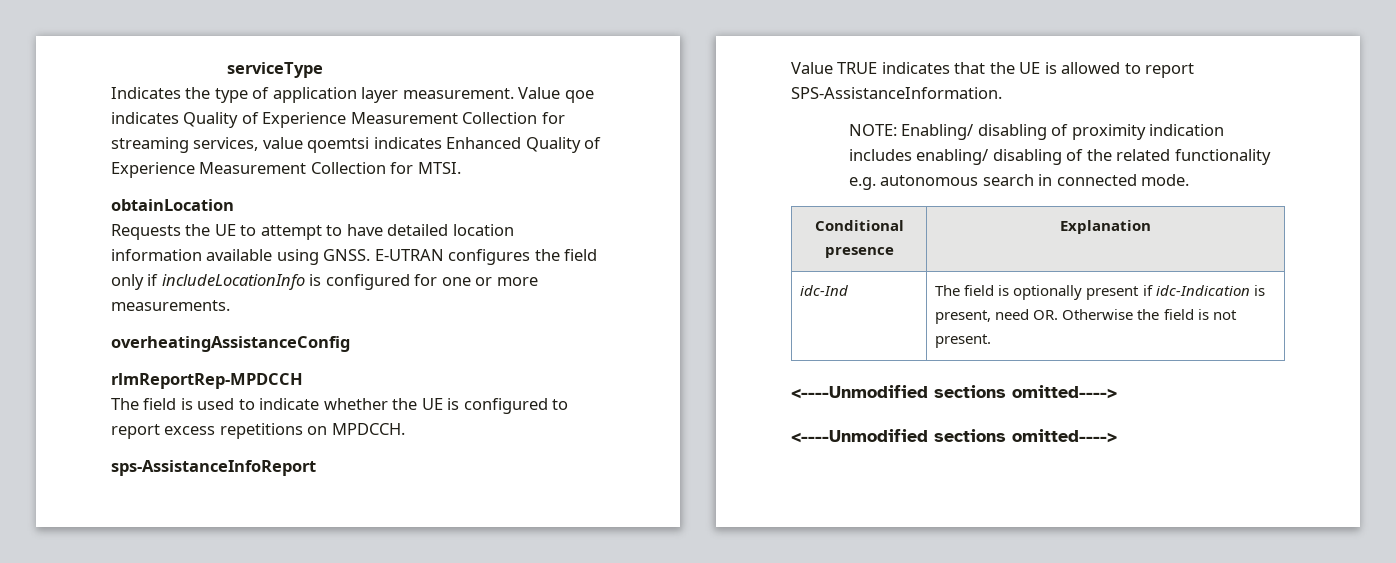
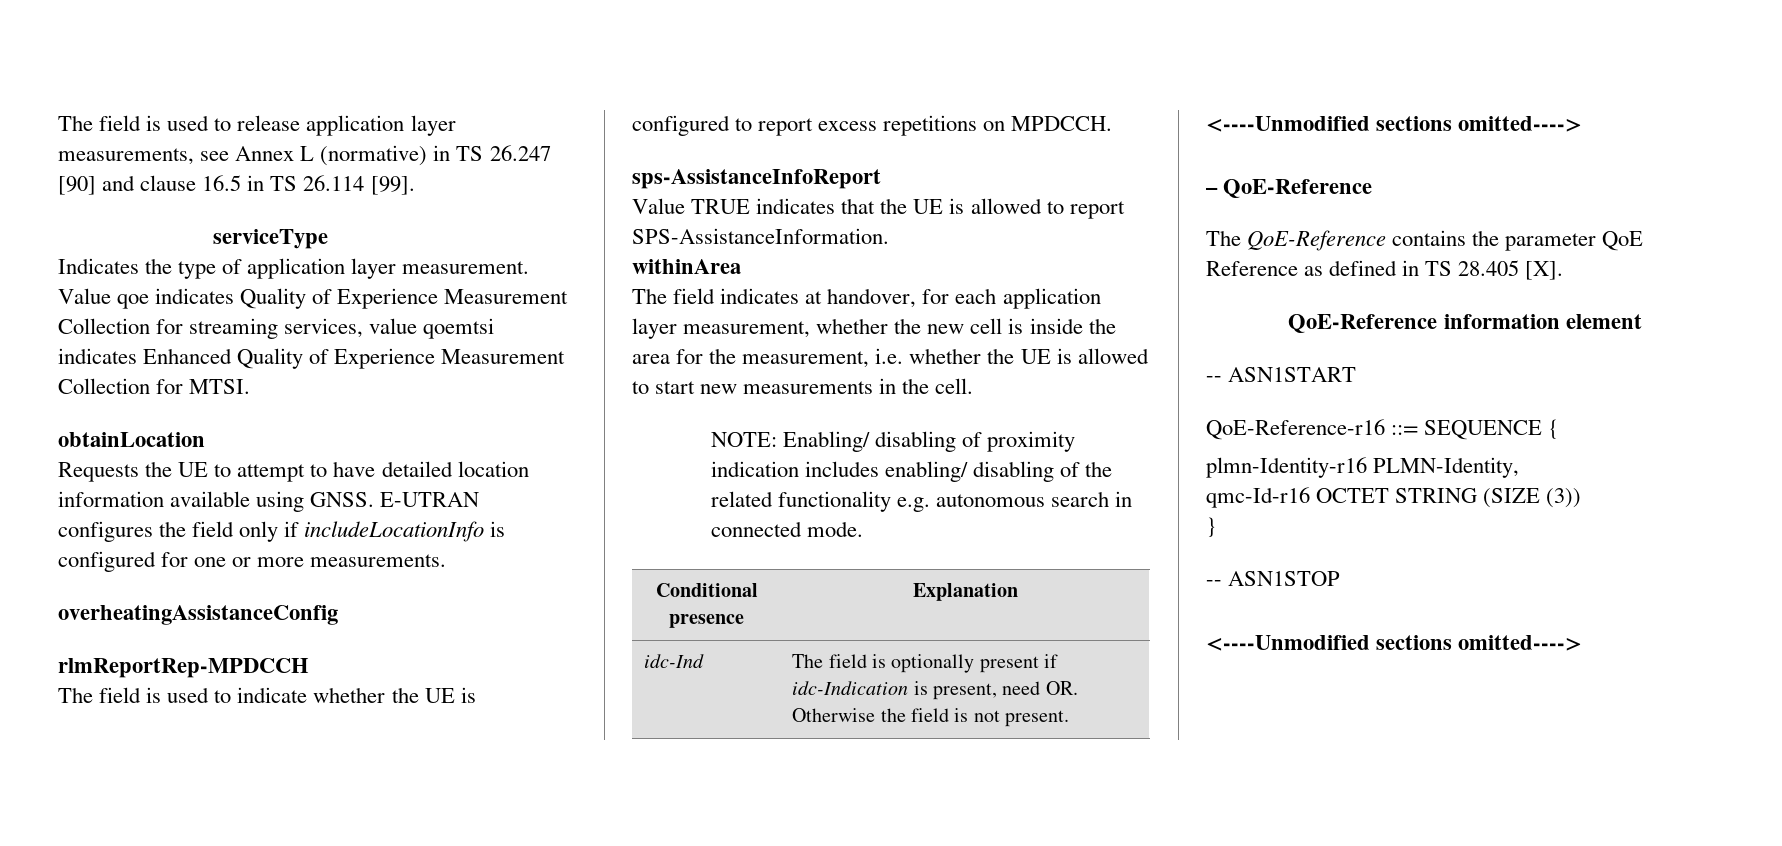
(226, 70) none -> [58,115,456,136] [58,145,551,166] [58,175,415,195] The field is used to release application layer measurements, see Annex L (normative) in TS 26.247 [90] and clause 16.5 in TS 26.114 [99]. //
(1002, 93) none -> [632,259,741,274] [632,288,1101,309] [632,318,1116,339] [632,348,1149,368] [632,378,974,394] // withinArea // The field indicates at handover, for each application layer measurement, whether the new cell is inside the area for the measurement, i.e. whether the UE is allowed to start new measurements in the cell.
(1117, 392) none -> [1206,179,1373,198] [1206,230,1644,251] [1206,260,1564,280] [1288,314,1642,333] [1206,367,1357,382] [1206,419,1560,440] [1206,457,1520,478] [1206,487,1582,508] [1206,517,1217,537] [1206,571,1341,586] // – QoE-Reference // The QoE-Reference contains the parameter QoE Reference as defined in TS 28.405 [X]. // QoE-Reference information element // -- ASN1START // QoE-Reference-r16 ::= SEQUENCE { // plmn-Identity-r16 PLMN-Identity, // qmc-Id-r16 OCTET STRING (SIZE (3)) // } // -- ASN1STOP

